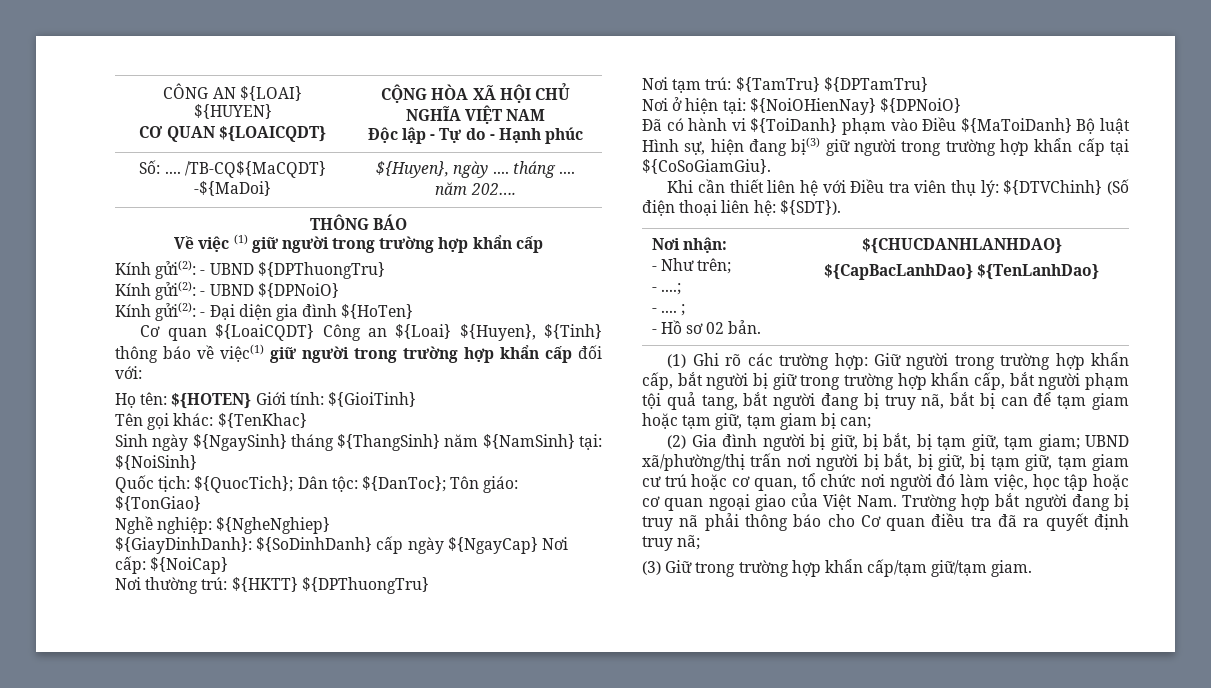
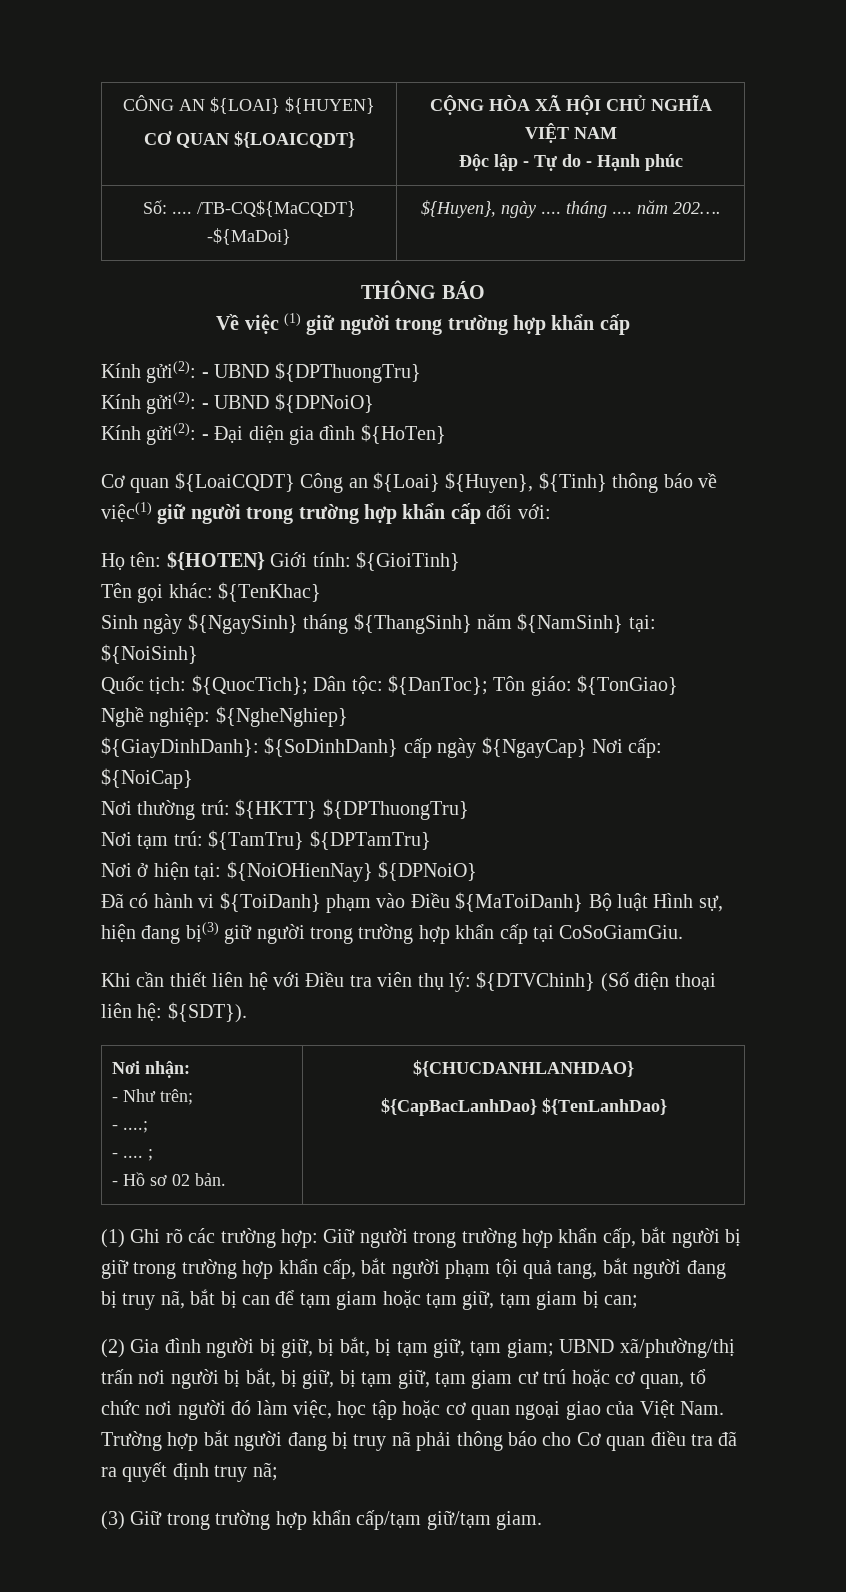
[642,159,771,174] ${CoSoGiamGiu}. -> [559,925,684,939] CoSoGiamGiu.

